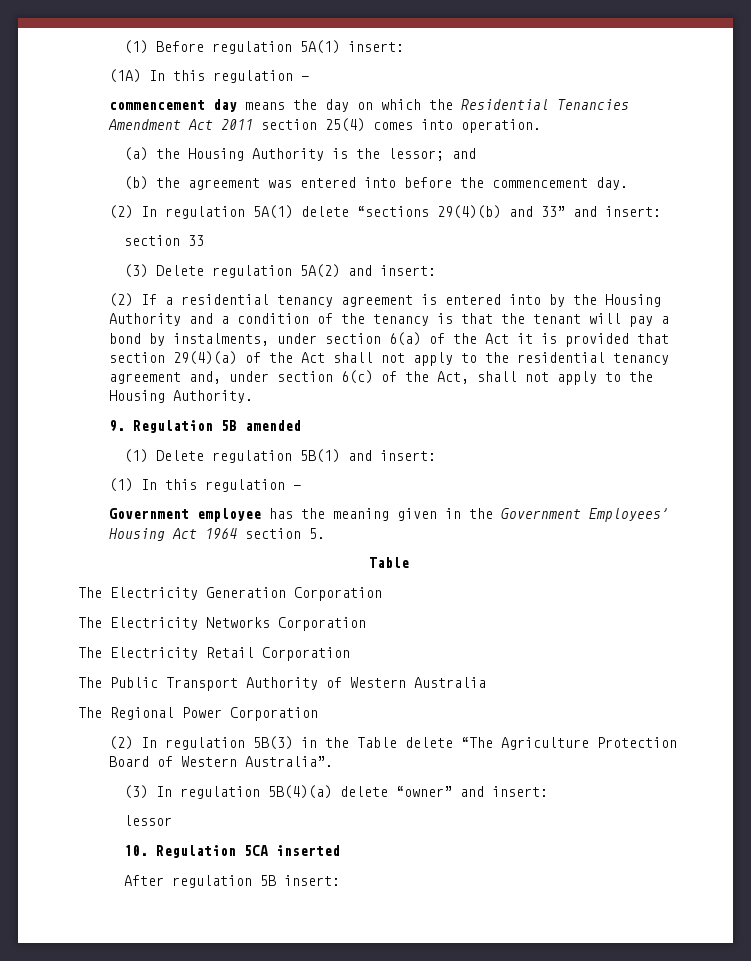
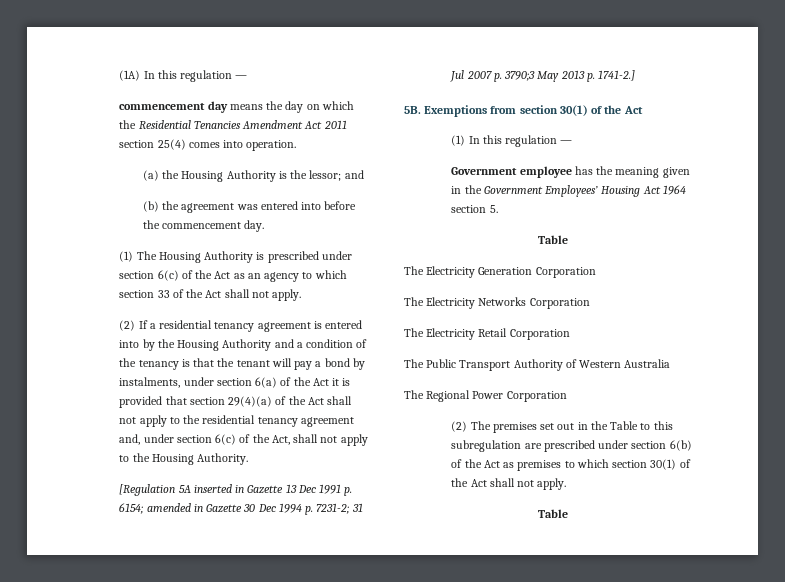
[124,40,405,54] (1) Before regulation 5A(1) insert: // -> (119, 75) none
[108,205,661,219] [124,235,205,246] [124,264,437,278] (2) In regulation 5A(1) delete “sections 29(4)(b) and 33” and insert: // section 33 // (3) Delete regulation 5A(2) and insert: -> [119,251,352,263] [119,270,347,282] [119,289,302,301] (1) The Housing Authority is prescribed under section 6(c) of the Act as an agency to which section 33 of the Act shall not apply.
[108,420,301,433] [124,449,437,463] 9. Regulation 5B amended // (1) Delete regulation 5B(1) and insert: -> [119,484,353,496] [119,503,363,515] [450,70,636,82] [404,105,643,117] [Regulation 5A inserted in Gazette 13 Dec 1991 p. 6154; amended in Gazette 30 Dec 1994 p. 7231-2; 31 Jul 2007 p. 3790;3 May 2013 p. 1741-2.] // 5B. Exemptions from section 30(1) of the Act
[140,736,677,750] [108,756,333,767] [124,785,549,799] [124,815,173,826] [124,845,341,858] [124,875,341,888] In regulation 5B(3) in the Table delete “The Agriculture Protection Board of Western Australia”. // (3) In regulation 5B(4)(a) delete “owner” and insert: // lessor // 10. Regulation 5CA inserted // After regulation 5B insert: -> [470,421,673,433] [451,440,692,452] [451,459,691,471] [451,478,567,490] [538,509,568,518] The premises set out in the Table to this subregulation are prescribed under section 6(b) of the Act as premises to which section 30(1) of the Act shall not apply. // Table

